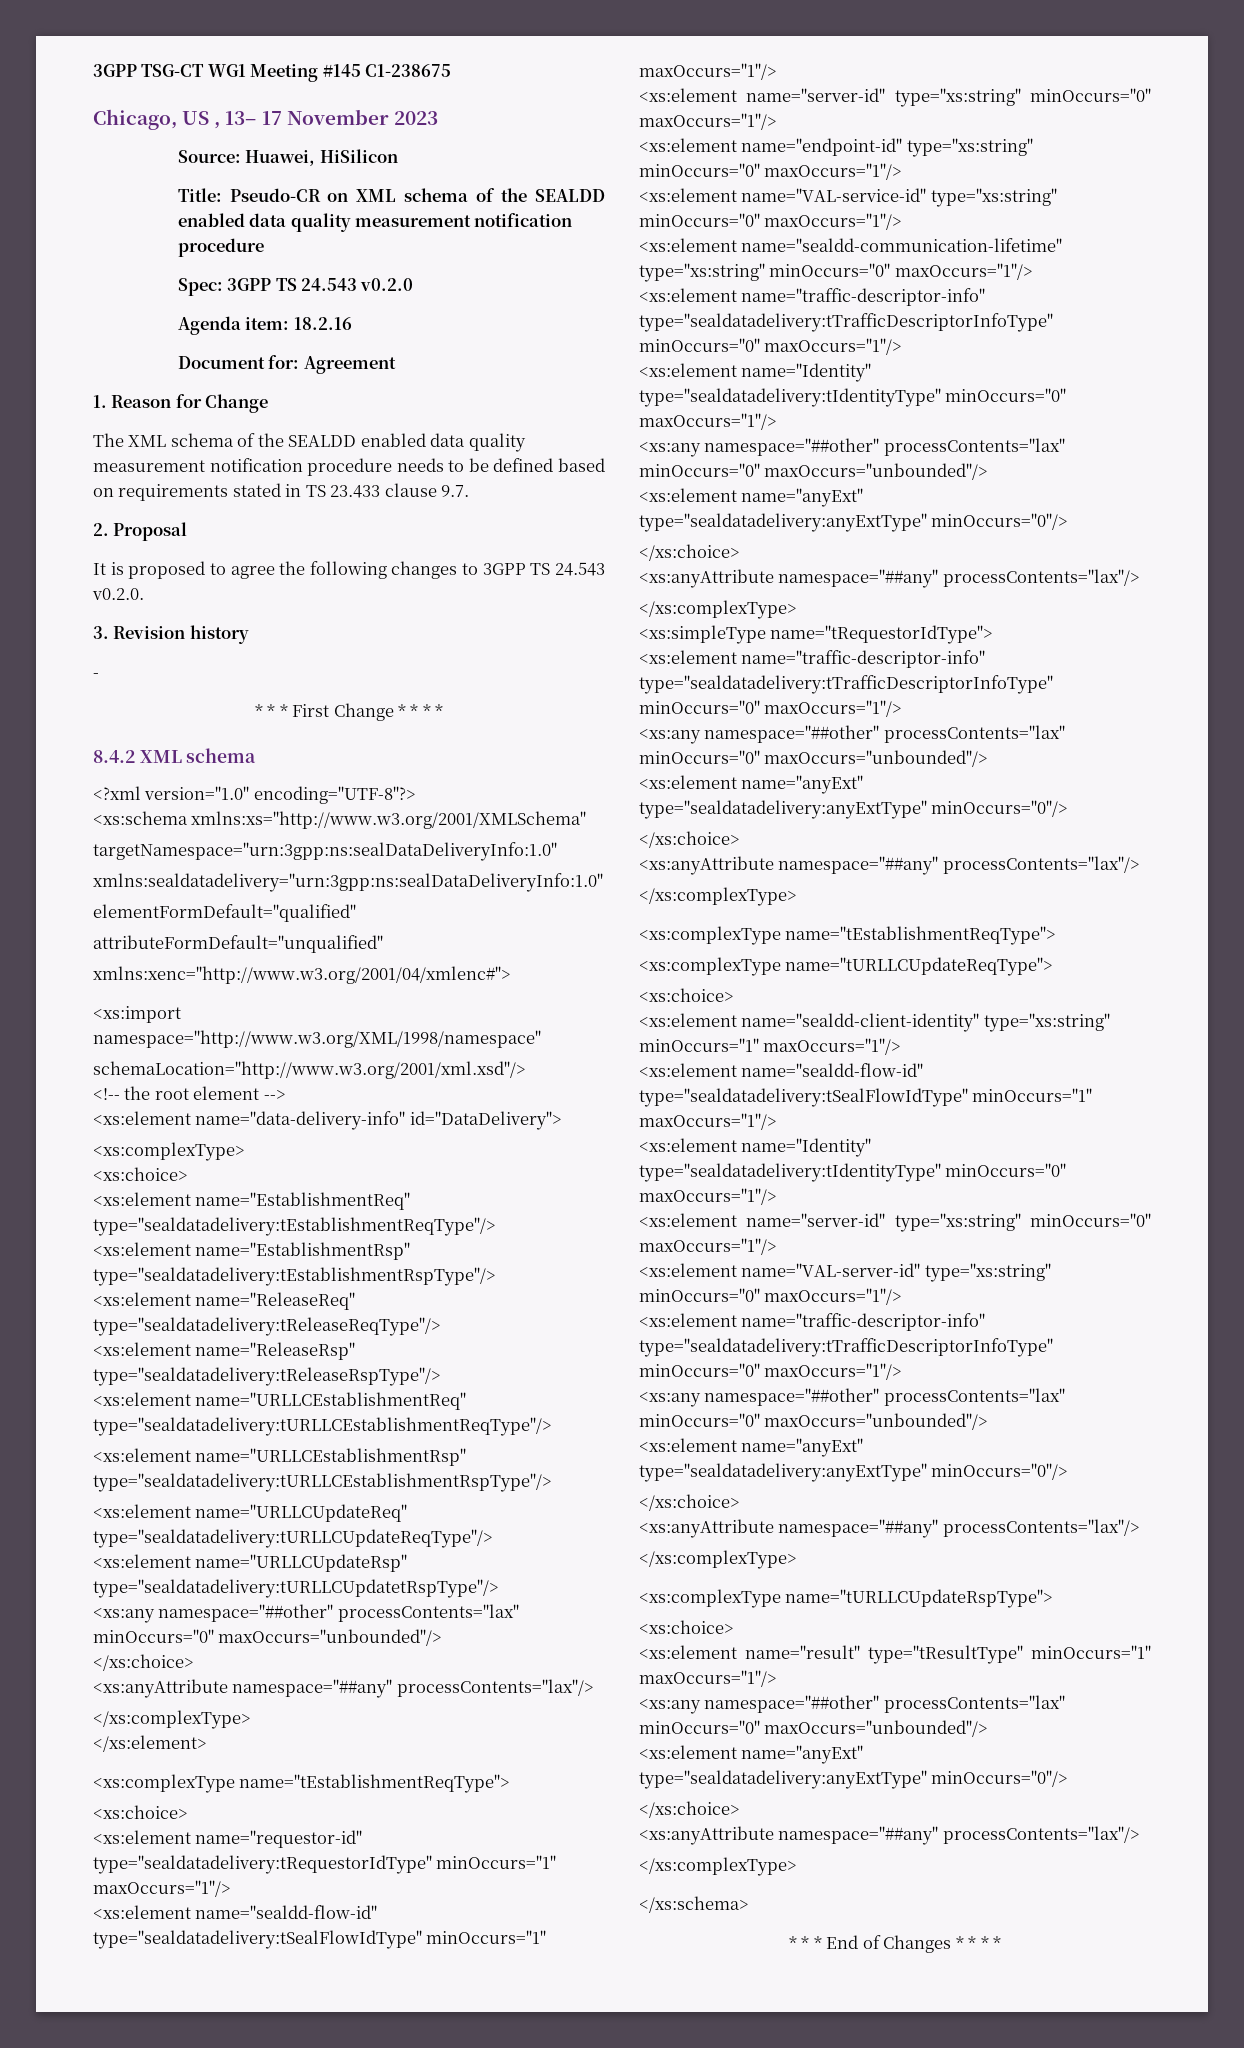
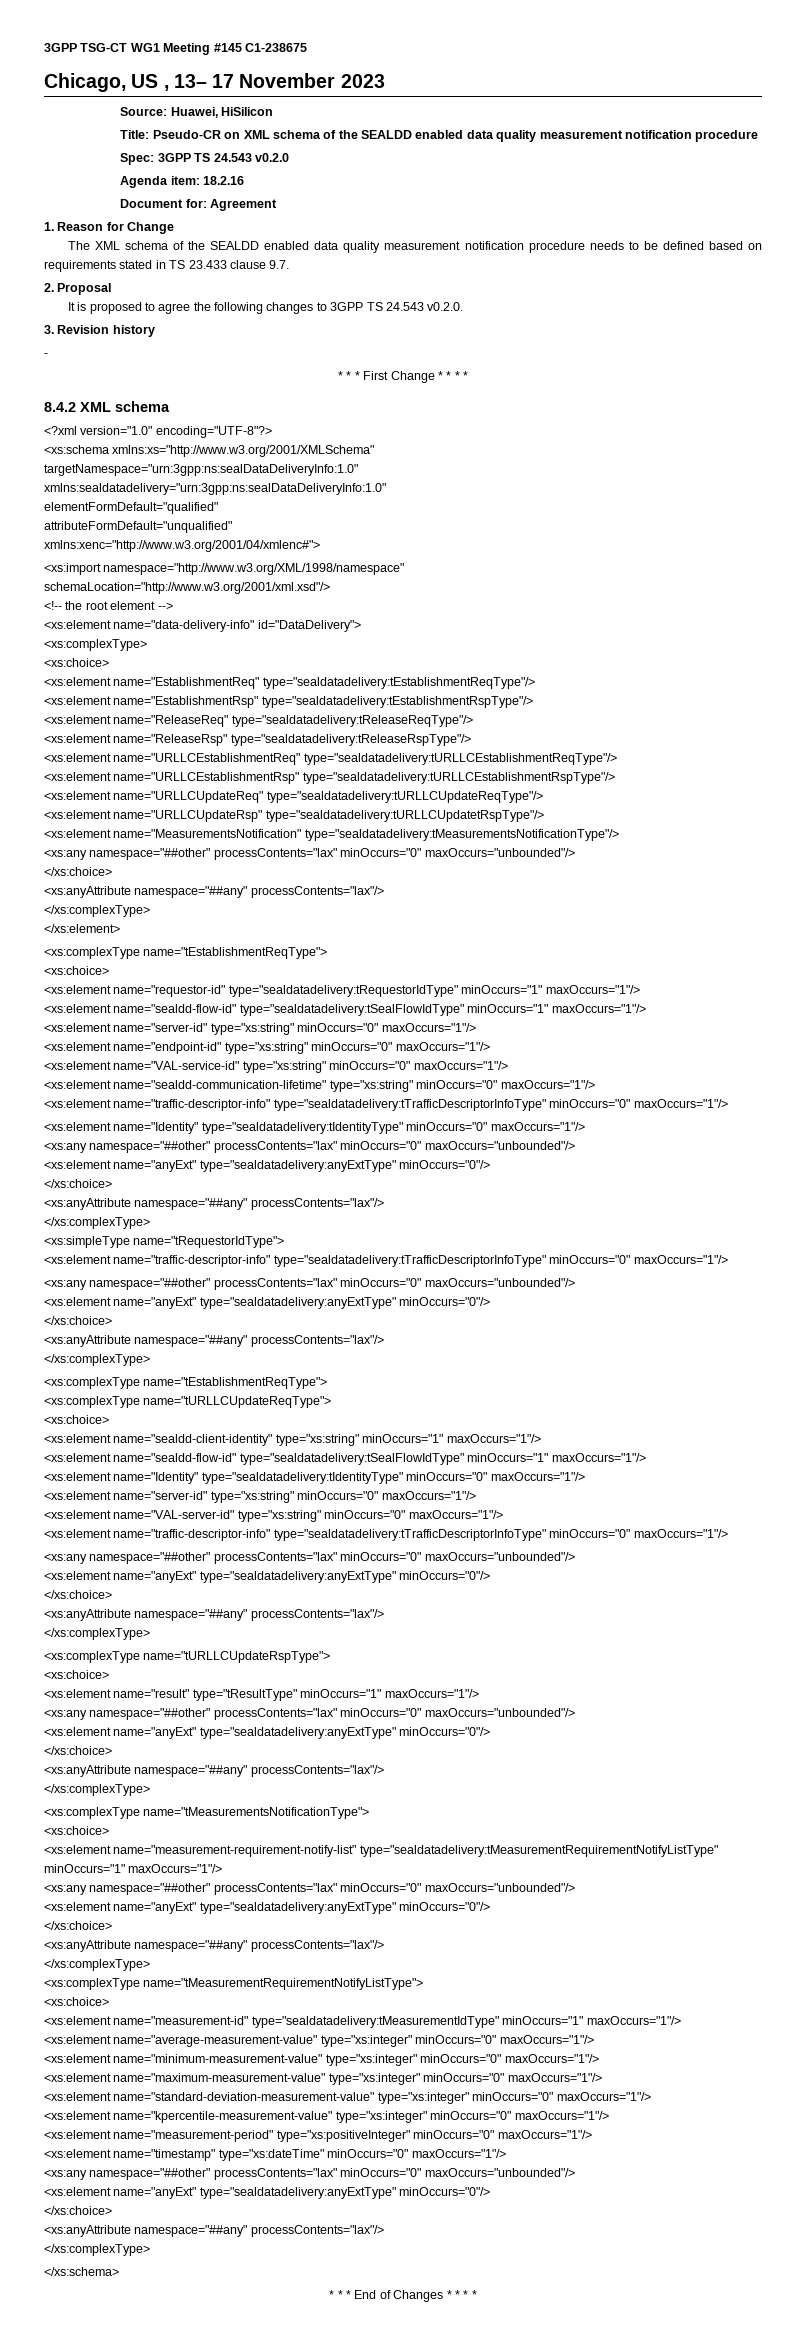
(499, 1588) none -> [44,829,619,841] // <xs:element name="MeasurementsNotification" type="sealdatadelivery:tMeasurementsNotificationType"/>
(797, 1866) none -> [44,1807,370,1819] [44,1826,109,1835] [44,1845,718,1857] [44,1864,223,1873] [44,1883,575,1895] [44,1902,491,1914] [44,1921,112,1930] [44,1940,384,1952] [44,1959,150,1971] [44,1978,424,1990] [44,1997,109,2006] [44,2016,681,2028] [44,2035,594,2047] [44,2054,599,2066] [44,2073,602,2085] [44,2092,651,2104] [44,2111,609,2123] [44,2130,592,2142] [44,2149,506,2161] [44,2168,575,2180] [44,2187,491,2199] [44,2206,112,2215] [44,2225,384,2237] [44,2244,150,2256] // <xs:complexType name="tMeasurementsNotificationType"> // <xs:choice> // <xs:element name="measurement-requirement-notify-list" type="sealdatadelivery:tMeasurementRequirementNotifyListType" minOccurs="1" maxOccurs="1"/> // <xs:any namespace="##other" processContents="lax" minOccurs="0" maxOccurs="unbounded"/> // <xs:element name="anyExt" type="sealdatadelivery:anyExtType" minOccurs="0"/> // </xs:choice> // <xs:anyAttribute namespace="##any" processContents="lax"/> // </xs:complexType> // <xs:complexType name="tMeasurementRequirementNotifyListType"> // <xs:choice> // <xs:element name="measurement-id" type="sealdatadelivery:tMeasurementIdType" minOccurs="1" maxOccurs="1"/> // <xs:element name="average-measurement-value" type="xs:integer" minOccurs="0" maxOccurs="1"/> // <xs:element name="minimum-measurement-value" type="xs:integer" minOccurs="0" maxOccurs="1"/> // <xs:element name="maximum-measurement-value" type="xs:integer" minOccurs="0" maxOccurs="1"/> // <xs:element name="standard-deviation-measurement-value" type="xs:integer" minOccurs="0" maxOccurs="1"/> // <xs:element name="kpercentile-measurement-value" type="xs:integer" minOccurs="0" maxOccurs="1"/> // <xs:element name="measurement-period" type="xs:positiveInteger" minOccurs="0" maxOccurs="1"/> // <xs:element name="timestamp" type="xs:dateTime" minOccurs="0" maxOccurs="1"/> // <xs:any namespace="##other" processContents="lax" minOccurs="0" maxOccurs="unbounded"/> // <xs:element name="anyExt" type="sealdatadelivery:anyExtType" minOccurs="0"/> // </xs:choice> // <xs:anyAttribute namespace="##any" processContents="lax"/> // </xs:complexType>

